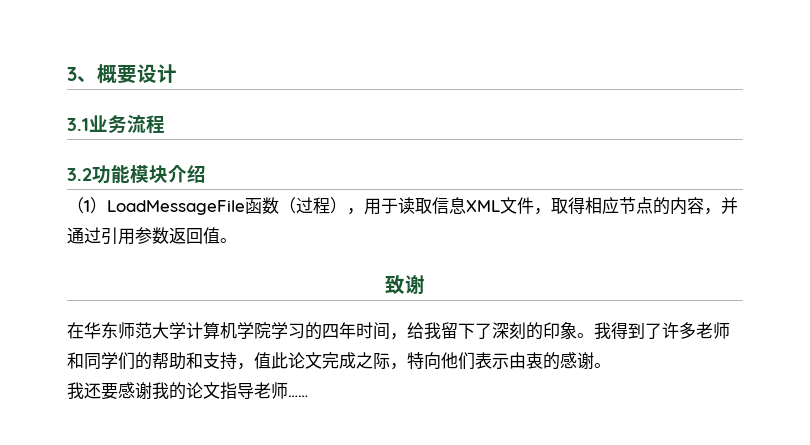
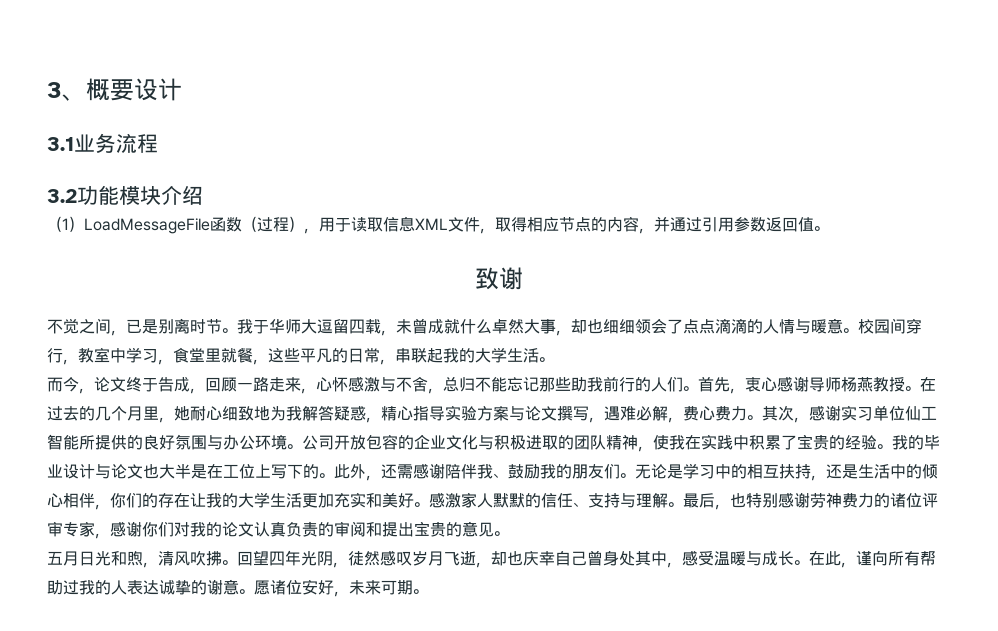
[67,322,730,340] [67,352,611,370] [67,382,308,400] 在华东师范大学计算机学院学习的四年时间，给我留下了深刻的印象。我得到了许多老师和同学们的帮助和支持，值此论文完成之际，特向他们表示由衷的感谢。 // 我还要感谢我的论文指导老师…… -> [47,318,922,336] [47,347,554,365] [47,376,936,394] [47,405,937,423] [47,434,940,452] [47,463,938,481] [47,492,938,510] [47,521,509,539] [47,550,936,568] [47,579,428,597] 不觉之间，已是别离时节。我于华师大逗留四载，未曾成就什么卓然大事，却也细细领会了点点滴滴的人情与暖意。校园间穿行，教室中学习，食堂里就餐，这些平凡的日常，串联起我的大学生活。 // 而今，论文终于告成，回顾一路走来，心怀感激与不舍，总归不能忘记那些助我前行的人们。首先，衷心感谢导师杨燕教授。在过去的几个月里，她耐心细致地为我解答疑惑，精心指导实验方案与论文撰写，遇难必解，费心费力。其次，感谢实习单位仙工智能所提供的良好氛围与办公环境。公司开放包容的企业文化与积极进取的团队精神，使我在实践中积累了宝贵的经验。我的毕业设计与论文也大半是在工位上写下的。此外，还需感谢陪伴我、鼓励我的朋友们。无论是学习中的相互扶持，还是生活中的倾心相伴，你们的存在让我的大学生活更加充实和美好。感激家人默默的信任、支持与理解。最后，也特别感谢劳神费力的诸位评审专家，感谢你们对我的论文认真负责的审阅和提出宝贵的意见。 // 五月日光和煦，清风吹拂。回望四年光阴，徒然感叹岁月飞逝，却也庆幸自己曾身处其中，感受温暖与成长。在此，谨向所有帮助过我的人表达诚挚的谢意。愿诸位安好，未来可期。

